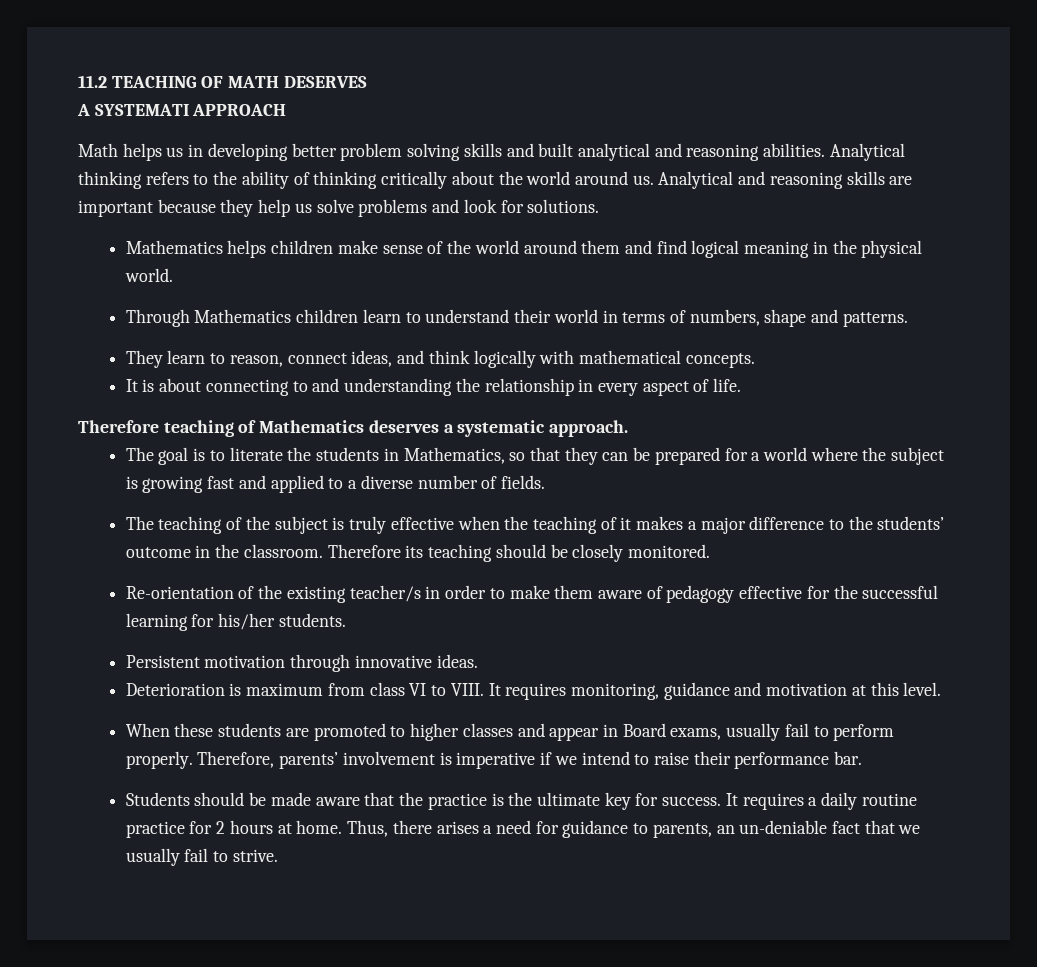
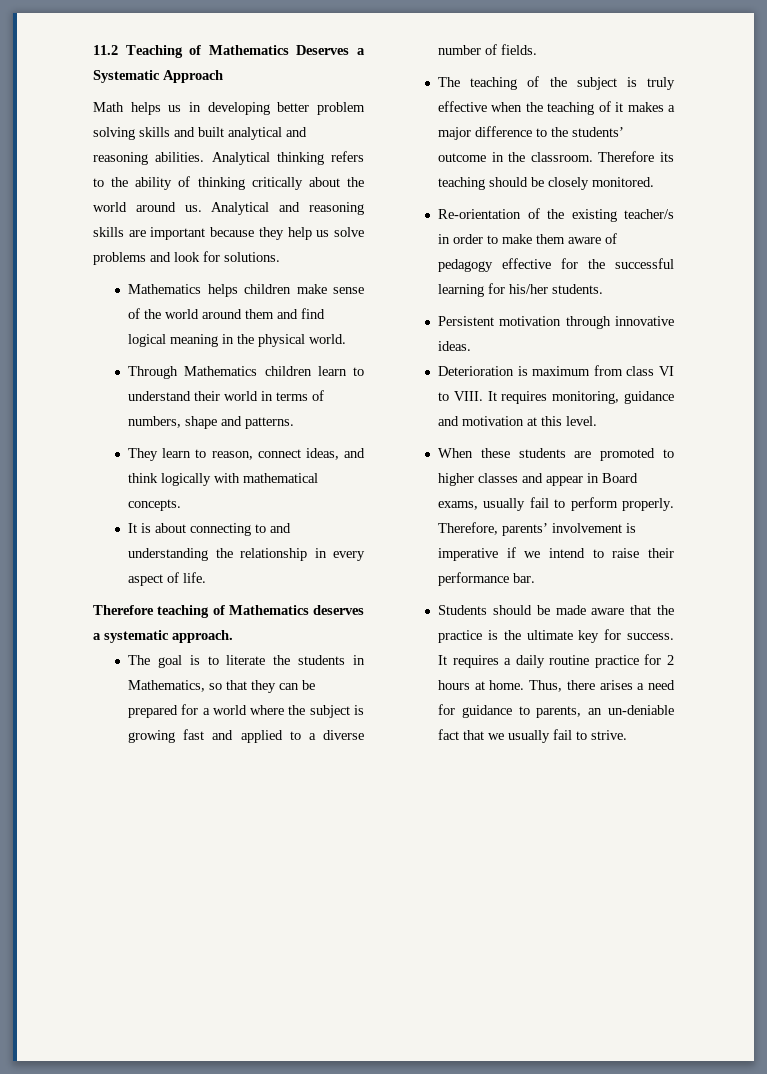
[111,76,367,88] [77,104,287,116] TEACHING OF MATH DESERVES // A SYSTEMATI APPROACH -> [125,45,365,58] [93,70,223,83] Teaching of Mathematics Deserves a Systematic Approach

